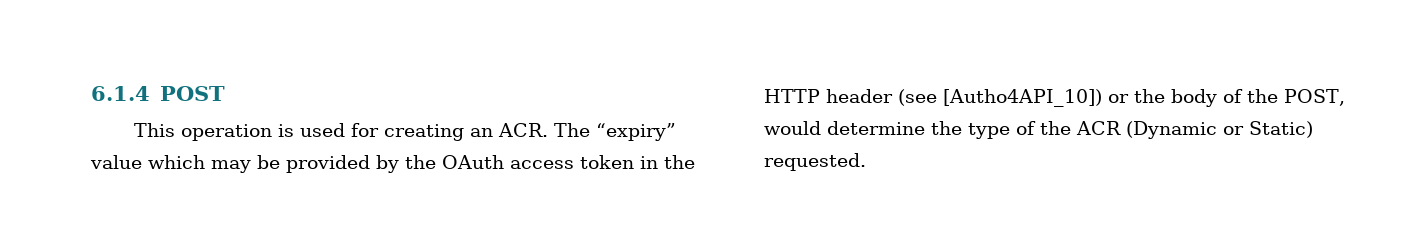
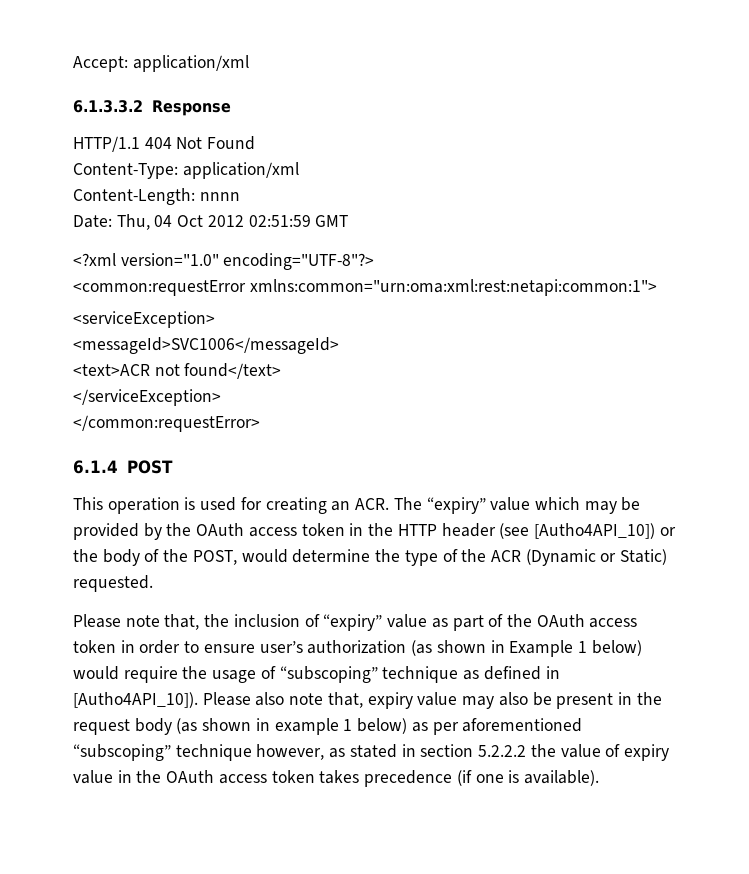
(91, 93) none -> [73,55,249,72] [73,100,231,116] [73,136,256,152] [73,162,299,179] [73,188,240,205] [73,214,349,230] [73,253,375,270] [73,279,657,296] [73,311,215,328] [73,337,339,354] [73,363,282,379] [73,389,221,406] [73,415,260,432] Accept: application/xml // 6.1.3.3.2 Response // HTTP/1.1 404 Not Found // Content-Type: application/xml // Content-Length: nnnn // Date: Thu, 04 Oct 2012 02:51:59 GMT // <?xml version="1.0" encoding="UTF-8"?> // <common:requestError xmlns:common="urn:oma:xml:rest:netapi:common:1"> // <serviceException> // <messageId>SVC1006</messageId> // <text>ACR not found</text> // </serviceException> // </common:requestError> //
(866, 162) none -> [73,614,638,631] [73,640,642,657] [73,666,560,683] [73,692,662,709] [73,718,583,735] [73,744,669,761] [73,770,599,787] // Please note that, the inclusion of “expiry” value as part of the OAuth access token in order to ensure user’s authorization (as shown in Example 1 below) would require the usage of “subscoping” technique as defined in [Autho4API_10]). Please also note that, expiry value may also be present in the request body (as shown in example 1 below) as per aforementioned “subscoping” technique however, as stated in section 5.2.2.2 the value of expiry value in the OAuth access token takes precedence (if one is available).

